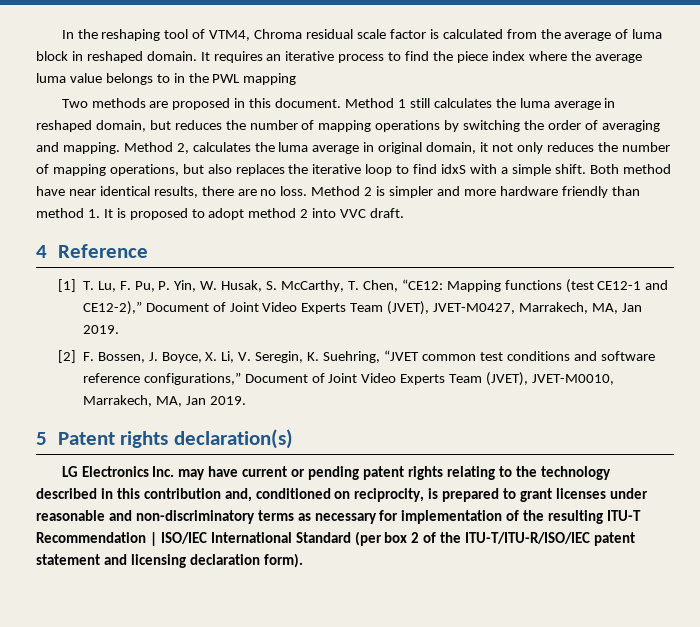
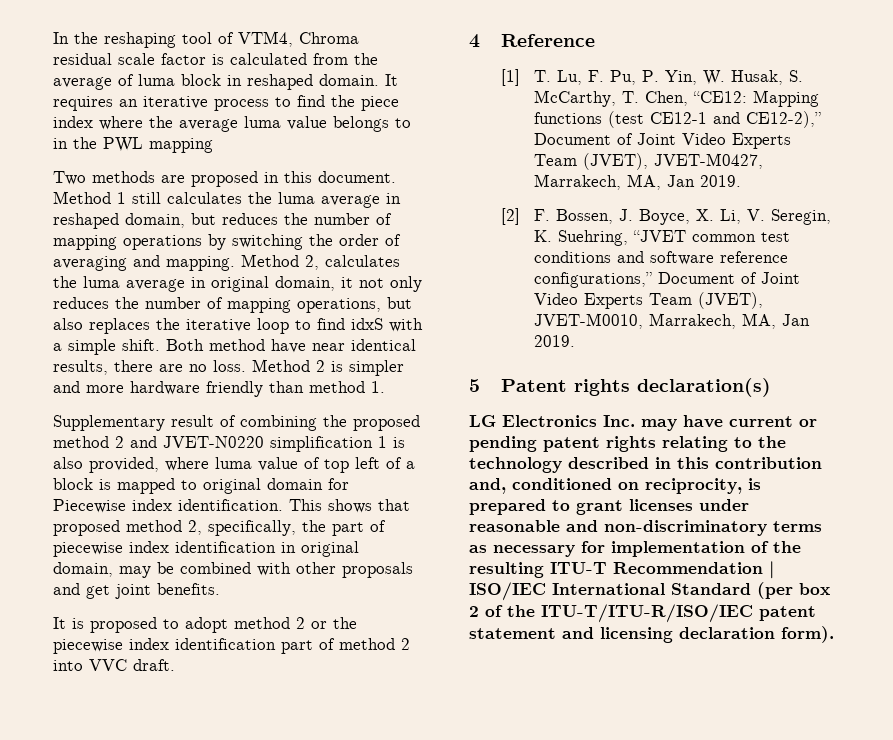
(100, 213) none -> [53,415,420,431] [53,436,405,452] [53,457,415,473] [53,478,349,494] [53,499,410,513] [53,520,386,536] [53,541,359,557] [53,562,413,578] [53,583,220,599] // Supplementary result of combining the proposed method 2 and JVET-N0220 simplification 1 is also provided, where luma value of top left of a block is mapped to original domain for Piecewise index identification. This shows that proposed method 2, specifically, the part of piecewise index identification in original domain, may be combined with other proposals and get joint benefits. //
(309, 213) none -> [311,617,357,629] [53,638,410,654] or the piecewise index identification part of method 2

